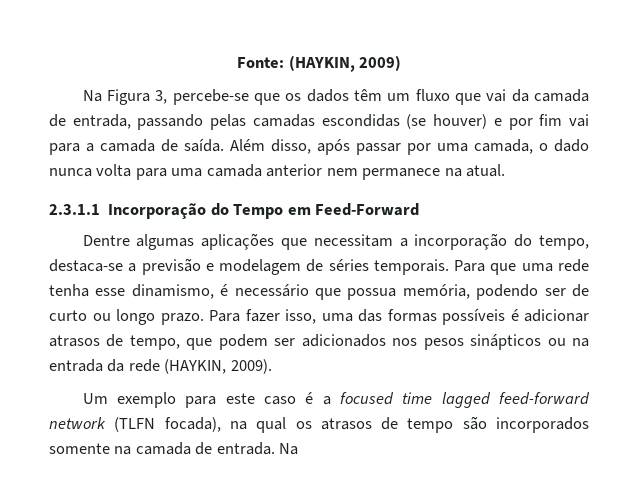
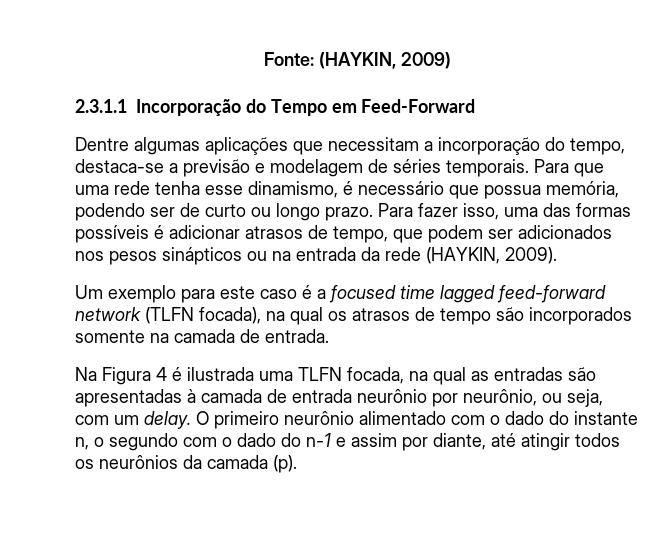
[82,89,590,105] [49,114,590,130] [49,138,589,155] [49,164,506,180] // Na Figura 3, percebe-se que os dados têm um fluxo que vai da camada de entrada, passando pelas camadas escondidas (se houver) e por fim vai para a camada de saída. Além disso, após passar por uma camada, o dado nunca volta para uma camada anterior nem permanece na atual. -> (451, 60) none
[279,443,299,455] Na -> [75,367,596,385] [75,389,603,407] [75,411,638,429] [75,433,620,451] [75,455,297,473] // Na Figura 4 é ilustrada uma TLFN focada, na qual as entradas são apresentadas à camada de entrada neurônio por neurônio, ou seja, com um delay. O primeiro neurônio alimentado com o dado do instante n, o segundo com o dado do n-1 e assim por diante, até atingir todos os neurônios da camada (p).

